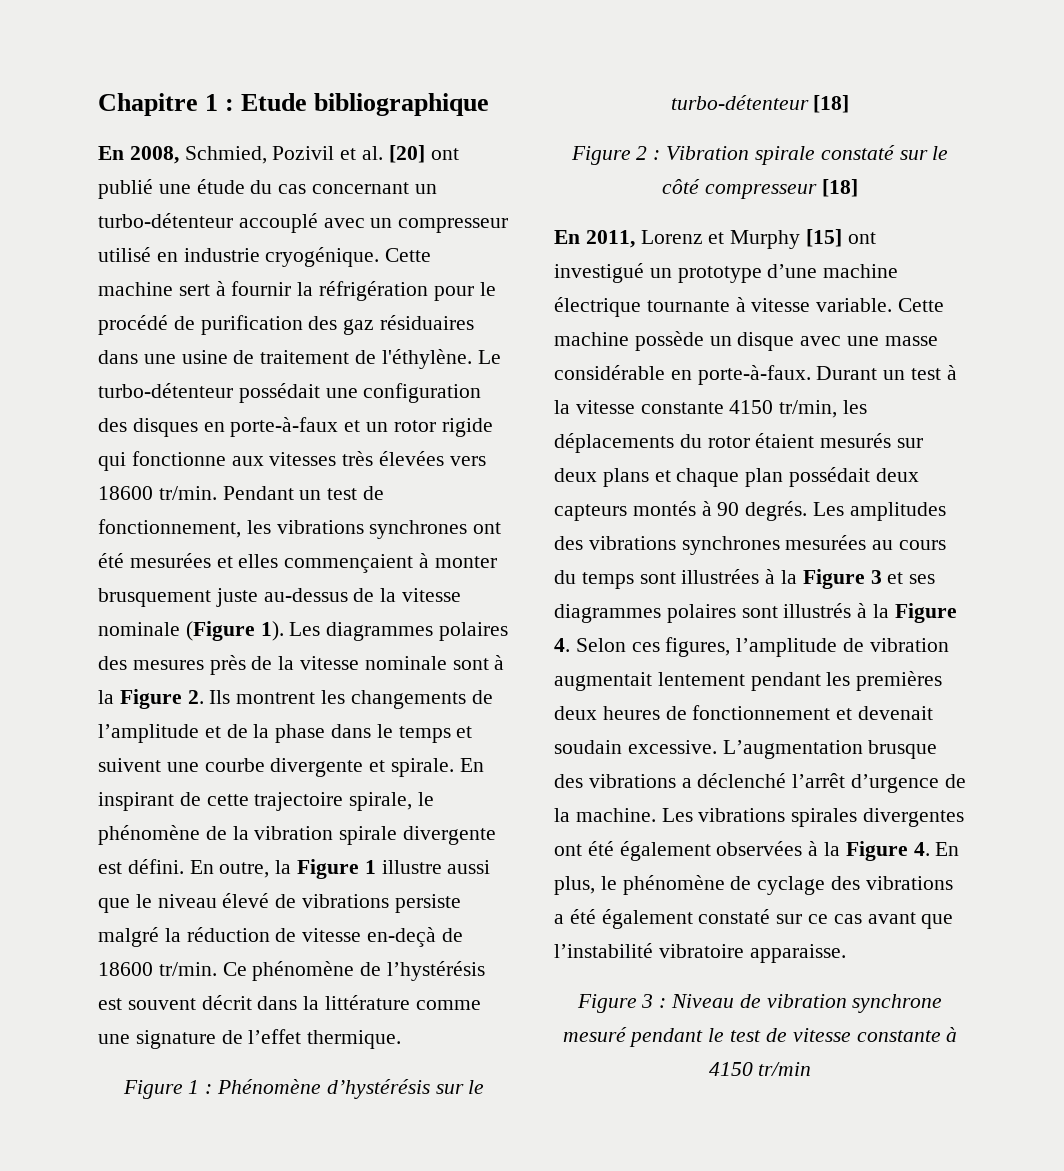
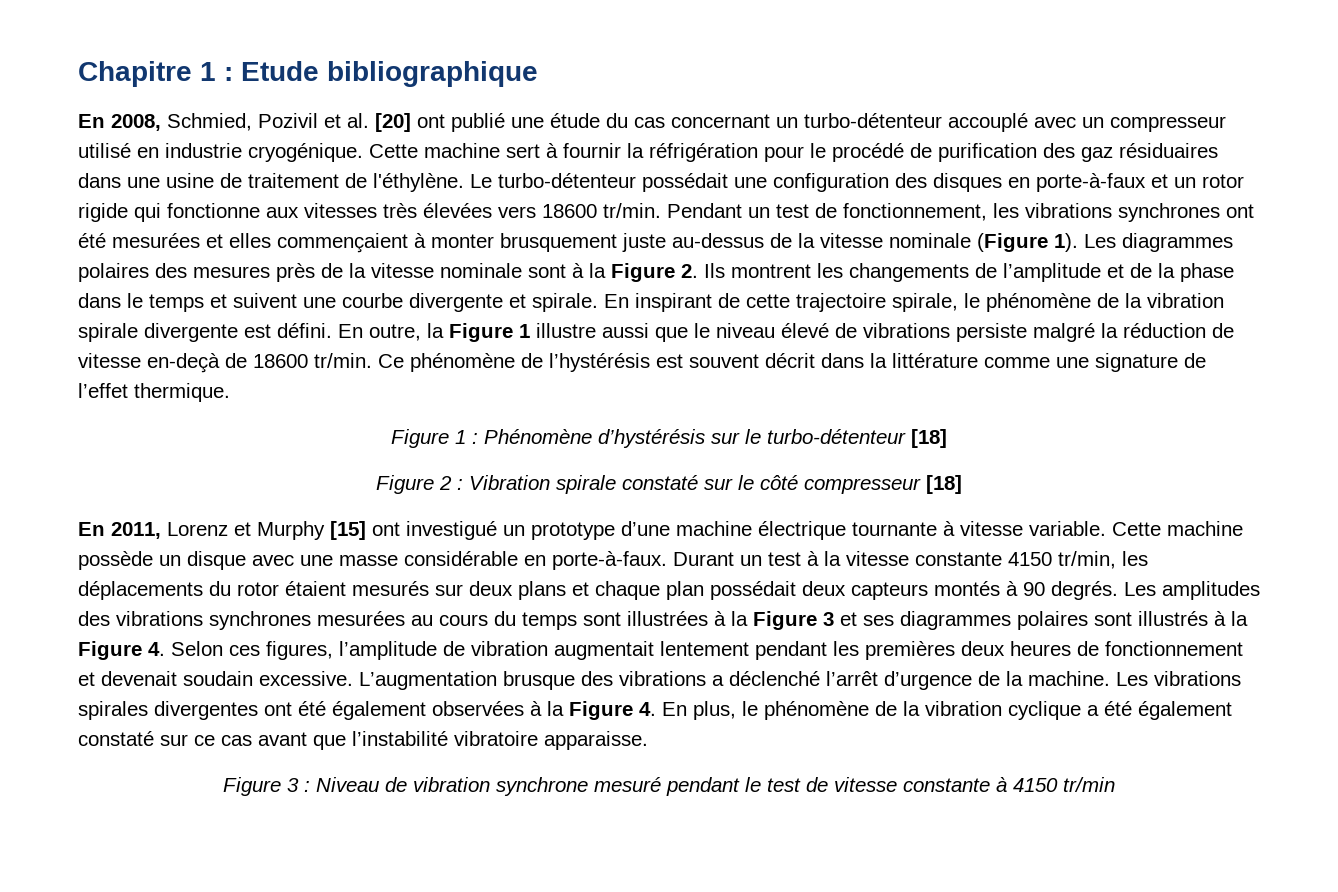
[757,876,953,895] cyclage des vibrations -> [903,701,1081,720] la vibration cyclique

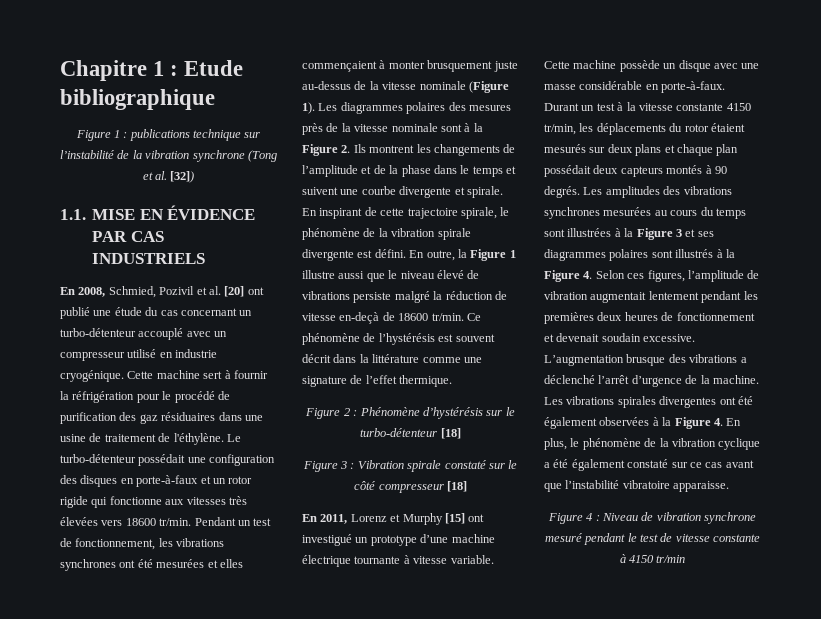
(538, 74) none -> [75,129,261,141] [60,150,277,162] [142,171,195,183] [60,205,256,220] [92,231,164,242] [92,253,206,264] // Figure 1 : publications technique sur l’instabilité de la vibration synchrone (Tong et al. [32]) // 1.1. MISE EN ÉVIDENCE PAR CAS INDUSTRIELS
[455,430,466,444] 1 -> [343,408,350,416] 2
[439,476,452,490] 2 -> [340,461,348,469] 3
[287,778,299,792] 3 -> [586,513,593,521] 4

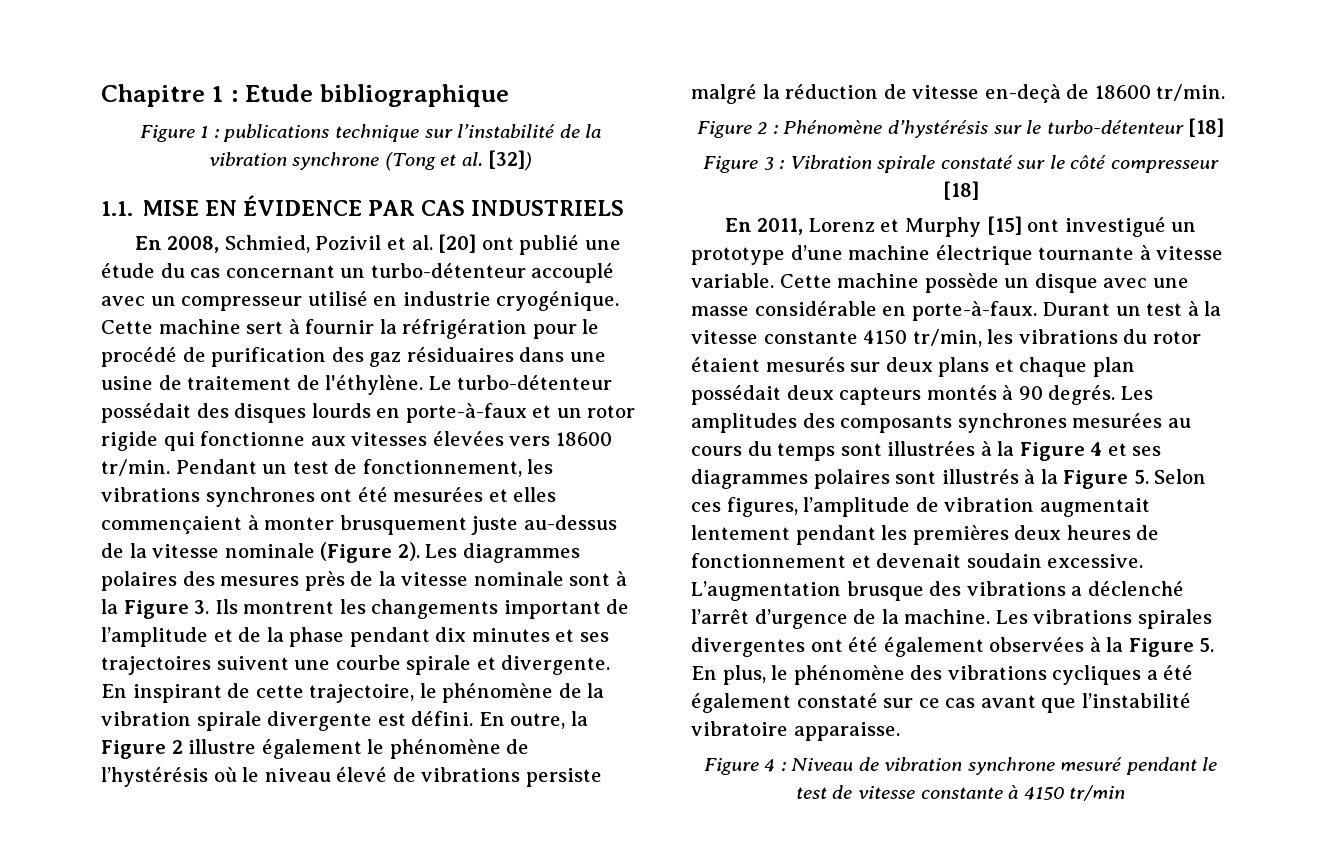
[187,454,276,466] une configuration -> (191, 413) none
(118, 481) none -> [311,403,371,418] lourds
[228,496,247,505] très -> (428, 439) none
[302,102,315,114] 1). -> [397,542,420,561] 2).
[341,145,351,153] 2. -> [194,600,210,614] 3.
(500, 150) none -> [503,600,601,619] important
[433,165,516,177] [302,186,503,198] dans le temps et suivent une courbe divergente et spirale. -> [349,627,609,647] [101,655,611,675] pendant dix minutes et ses trajectoires suivent une courbe spirale et divergente.
[407,207,497,219] trajectoire spirale, -> [309,684,415,703] trajectoire,
[509,250,516,258] [302,270,385,282] 1 illustre aussi que -> [171,739,530,759] [101,767,237,787] 2 illustre également le phénomène de l’hystérésis où
[466,313,481,321] [302,333,495,345] [302,354,482,363] [302,375,453,387] Ce phénomène de l’hystérésis est souvent décrit dans la littérature comme une signature de l’effet thermique. -> (1226, 92) none
[596,123,666,135] déplacements -> [1018,329,1118,344] vibrations
[683,186,732,195] vibrations -> [840,415,953,433] composants
[675,229,682,237] 3 -> [1090,442,1103,456] 4
[583,271,593,279] 4. -> [1133,470,1149,484] 5.
[713,418,723,426] 4. -> [1199,638,1215,652] 5.
[644,438,761,450] de la vibration cyclique -> [910,665,1142,685] des vibrations cycliques

